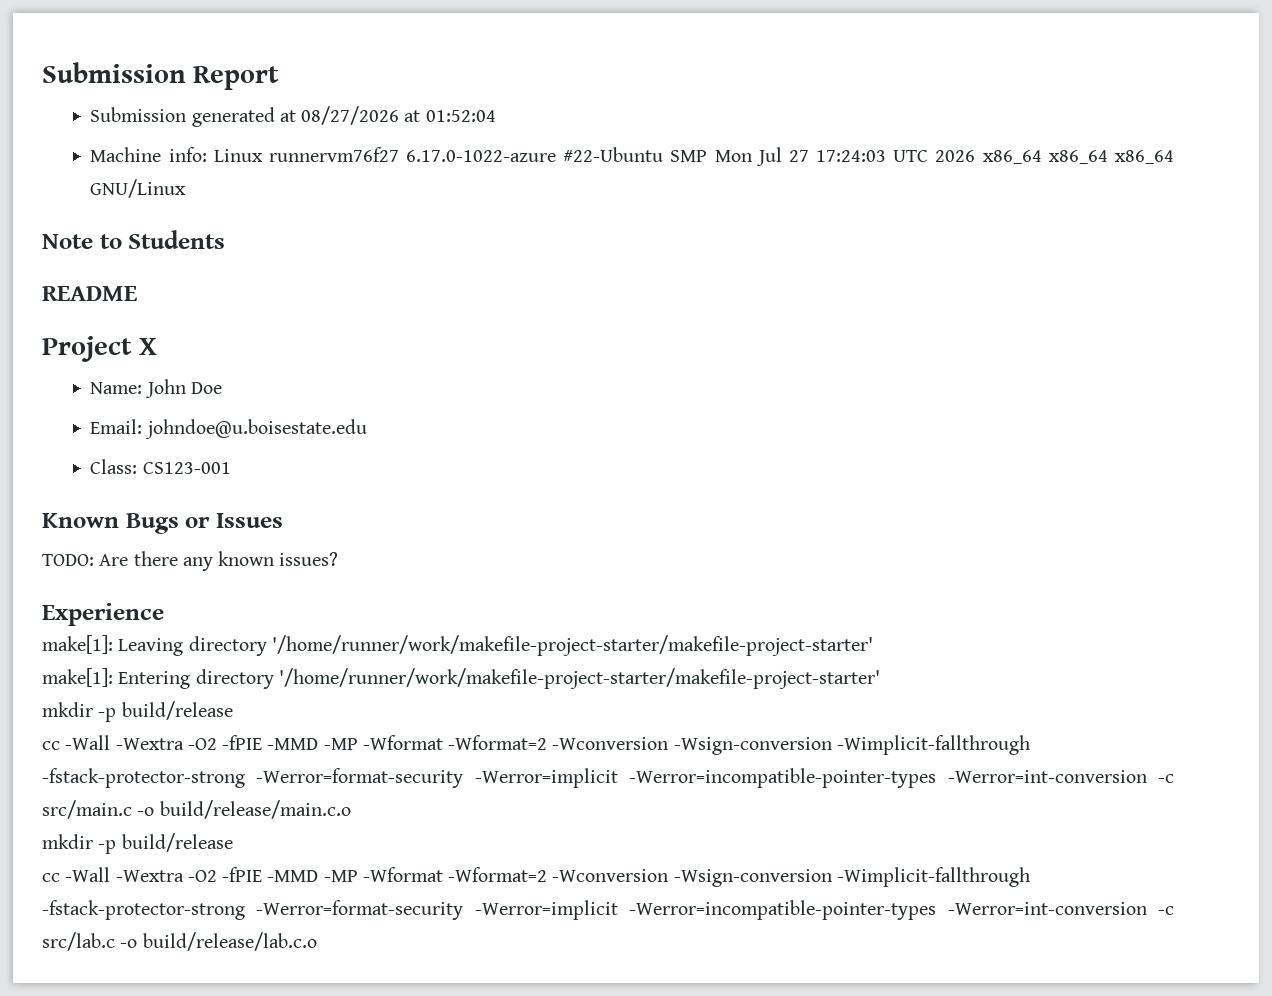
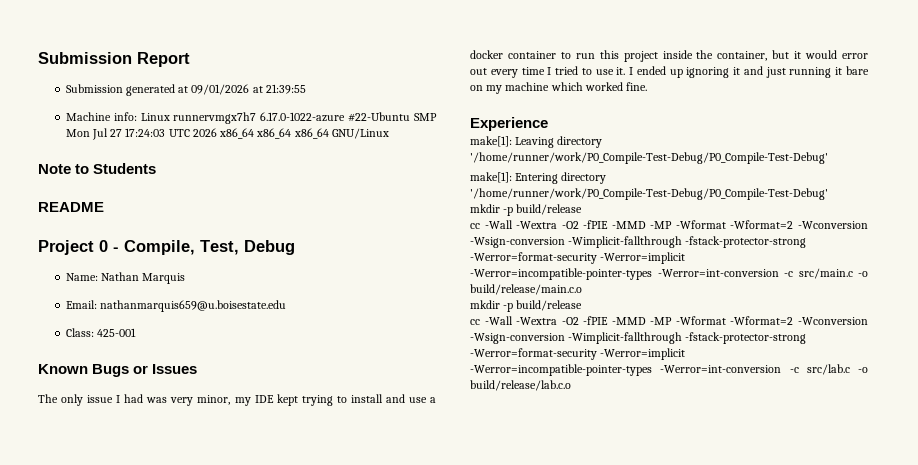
[301,106,496,125] 08/27/2026 at 01:52:04 -> [191,84,306,95] 09/01/2026 at 21:39:55
[268,147,399,162] runnervm76f27 -> [173,112,257,124] runnervmgx7h7
[139,338,158,355] X -> [99,240,295,255] 0 - Compile, Test, Debug
[144,379,222,398] John Doe -> [100,272,186,284] Nathan Marquis
[144,419,367,439] johndoe@u.boisestate.edu -> [99,300,286,312] nathanmarquis659@u.boisestate.edu
[142,462,231,474] CS123-001 -> [96,328,136,337] 425-001
[42,551,339,571] TODO: Are there any known issues? -> [38,394,436,406] [470,50,868,62] [470,66,869,78] [470,82,648,94] The only issue I had was very minor, my IDE kept trying to install and use a docker container to run this project inside the container, but it would error out every time I tried to use it. I ended up ignoring it and just running it bare on my machine which worked fine.
[271,635,873,656] '/home/runner/work/makefile-project-starter/makefile-project-starter' -> [470,152,828,164] '/home/runner/work/P0_Compile-Test-Debug/P0_Compile-Test-Debug'
[278,668,880,689] '/home/runner/work/makefile-project-starter/makefile-project-starter' -> [470,188,828,200] '/home/runner/work/P0_Compile-Test-Debug/P0_Compile-Test-Debug'

